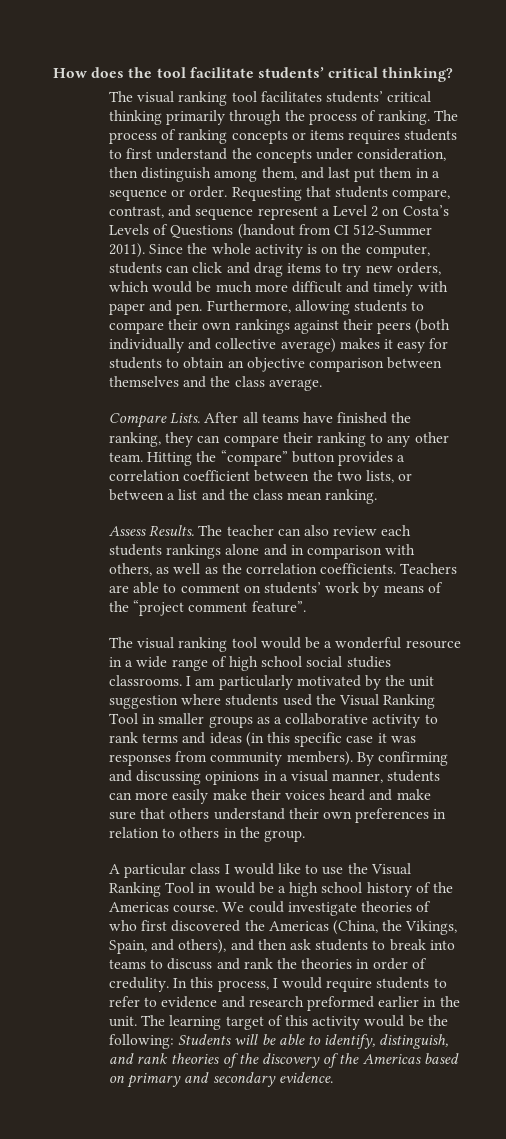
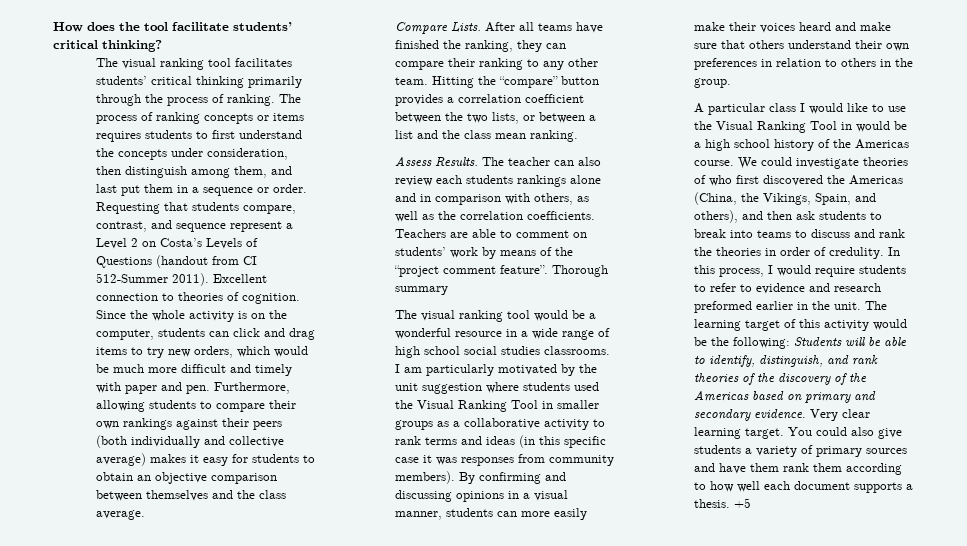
(146, 250) none -> [212,274,267,283] [95,292,300,304] Excellent connection to theories of cognition.
(306, 607) none -> [551,265,608,277] [394,286,448,295] Thorough summary
(333, 1077) none -> [809,409,870,421] [693,427,902,439] [693,445,907,457] [693,463,902,475] [693,481,913,493] [693,498,751,508] Very clear learning target. You could also give students a variety of primary sources and have them rank them according to how well each document supports a thesis. +5

